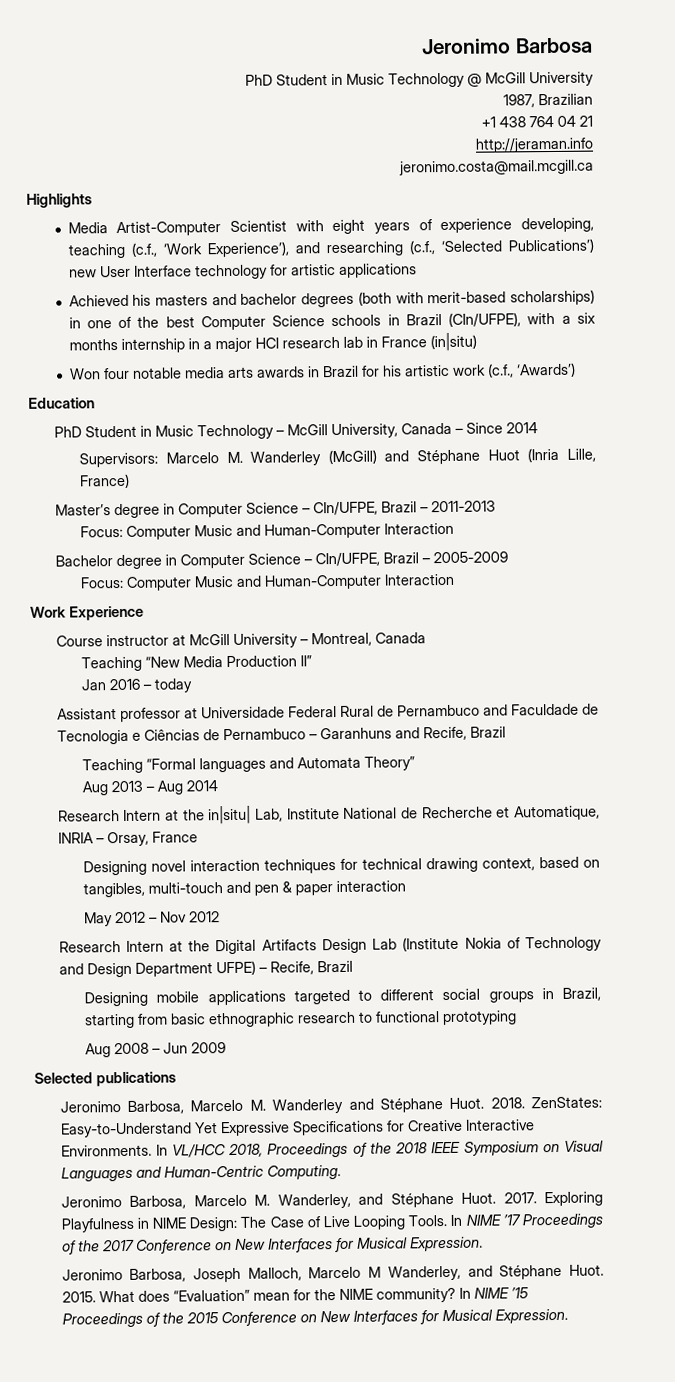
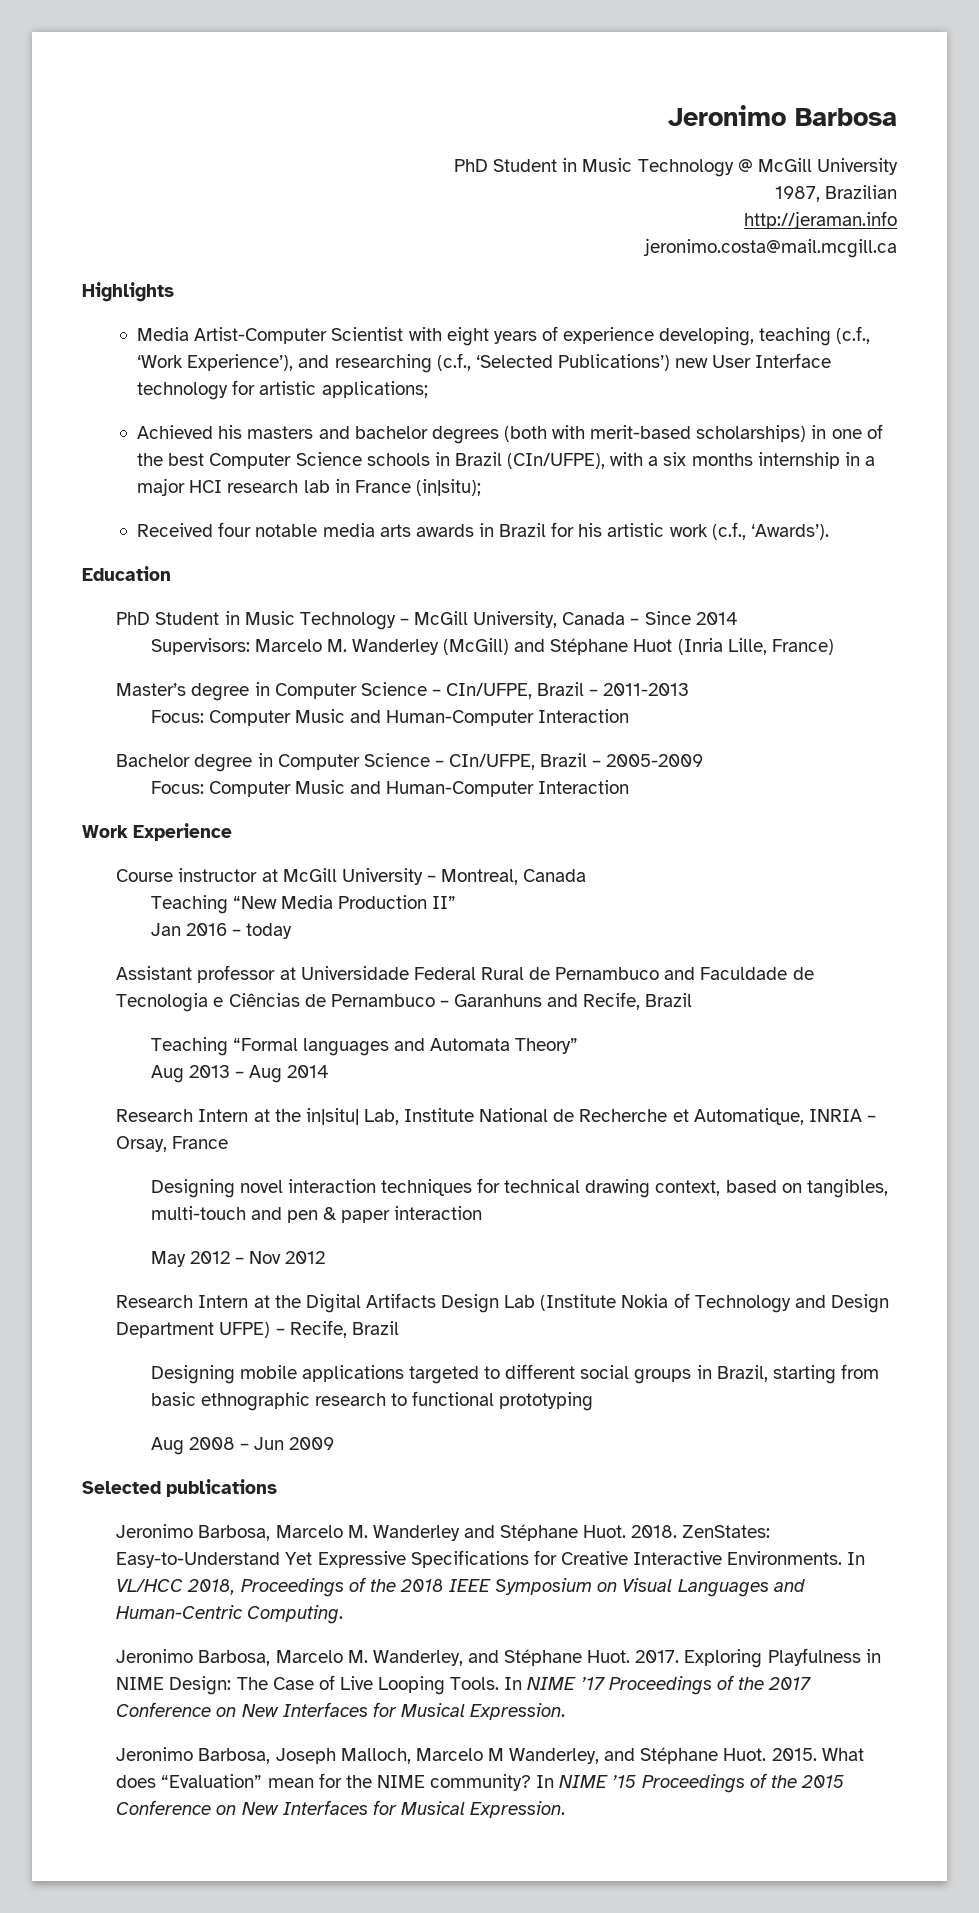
[481,115,593,128] // +1 438 764 04 21 -> (897, 192) none
[338,263,417,278] applications -> [321,381,428,398] applications;
[429,332,477,352] [69,368,101,380] (in|situ) // Won -> [415,479,481,496] [137,523,214,537] (in|situ); // Received
[515,362,576,378] ‘Awards’) -> [750,524,829,540] ‘Awards’).

